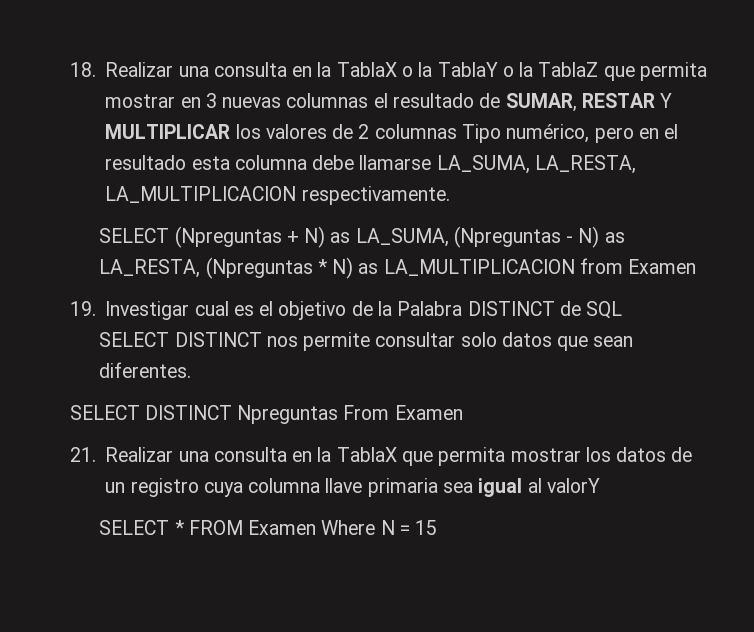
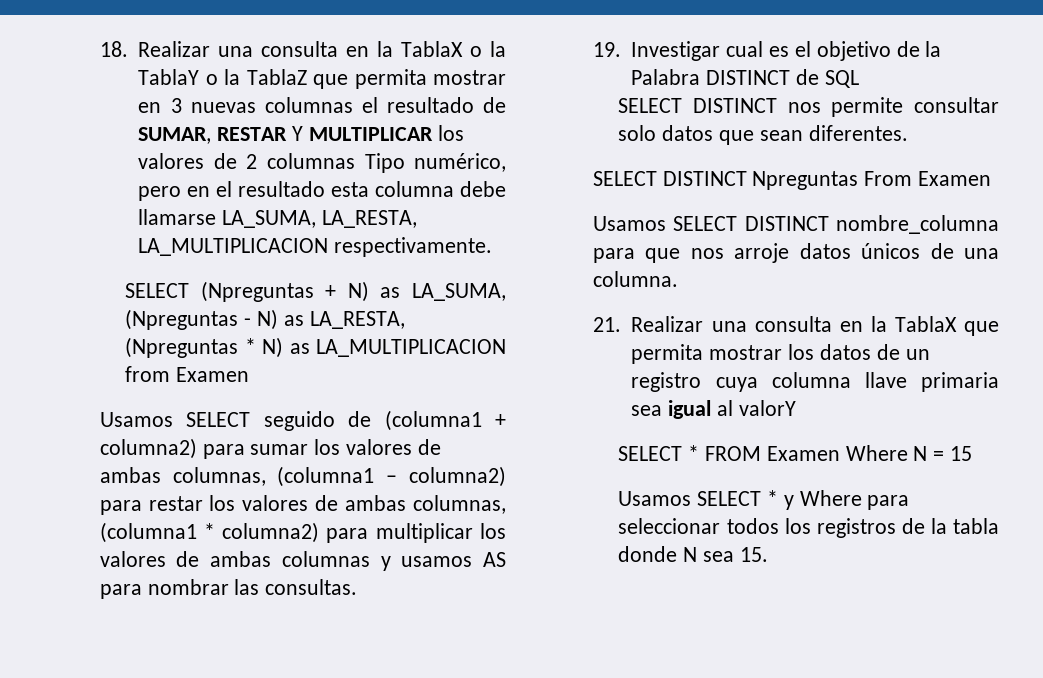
(697, 266) none -> [99,410,506,431] [99,438,441,459] [99,466,506,487] [99,495,506,515] [99,522,506,543] [99,551,506,571] [99,579,358,599] // Usamos SELECT seguido de (columna1 + columna2) para sumar los valores de ambas columnas, (columna1 – columna2) para restar los valores de ambas columnas, (columna1 * columna2) para multiplicar los valores de ambas columnas y usamos AS para nombrar las consultas.
(463, 412) none -> [592,215,999,234] [592,243,999,263] [592,271,678,287] // Usamos SELECT DISTINCT nombre_columna para que nos arroje datos únicos de una columna.
(438, 527) none -> [618,490,910,510] [618,518,999,538] [618,546,768,562] // Usamos SELECT * y Where para seleccionar todos los registros de la tabla donde N sea 15.

